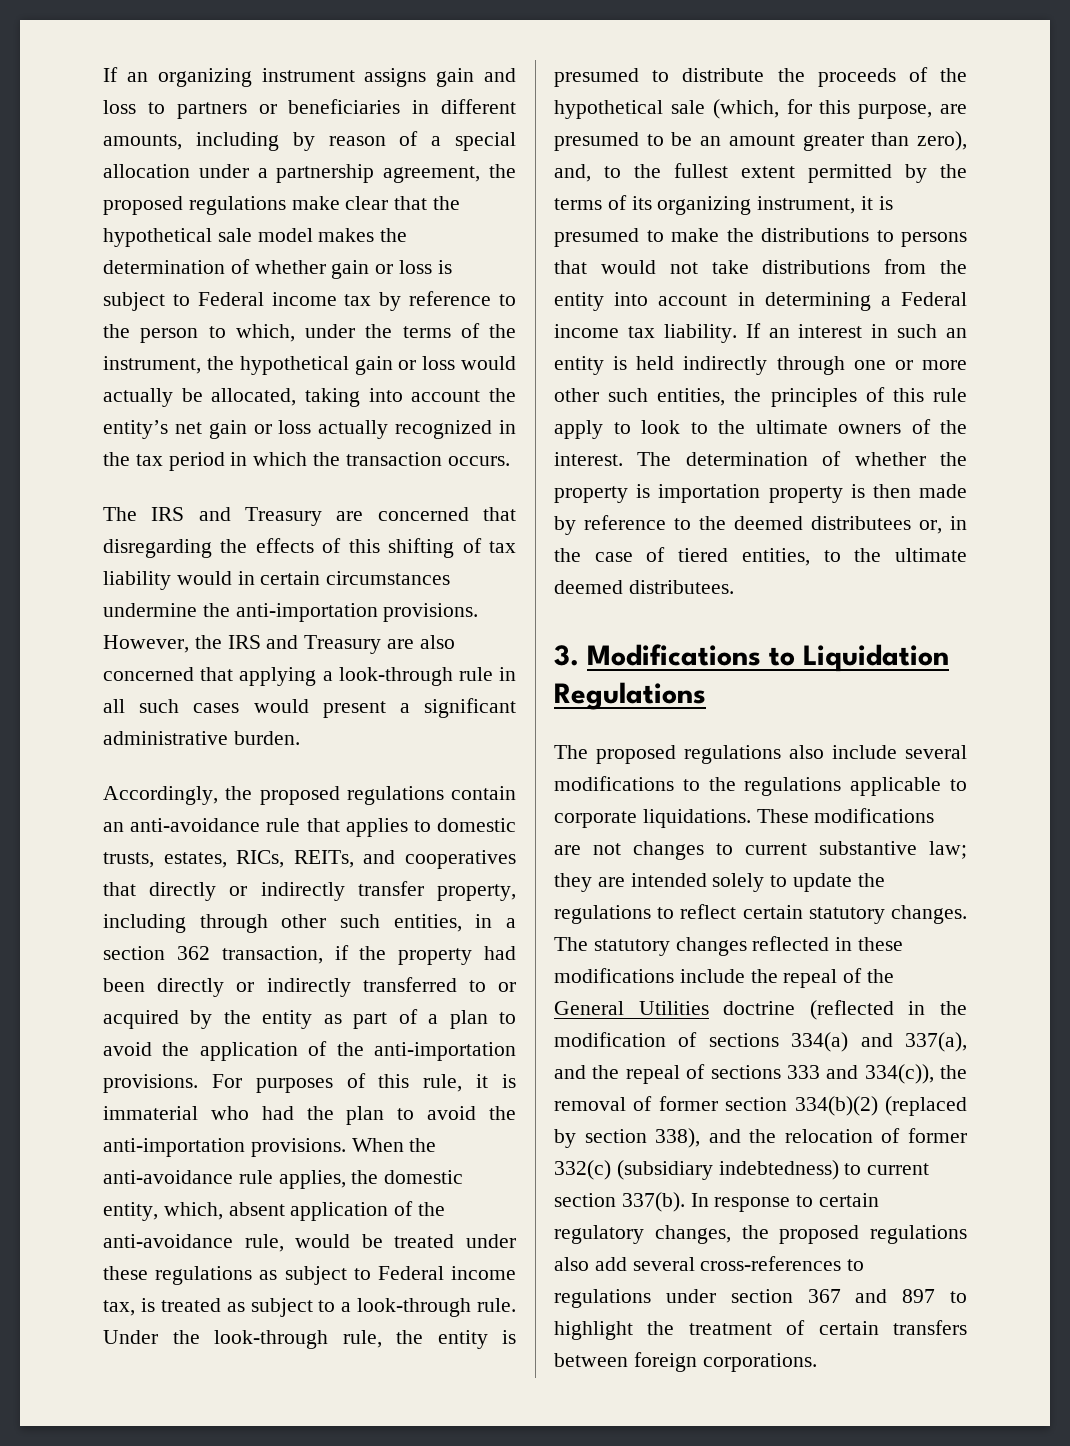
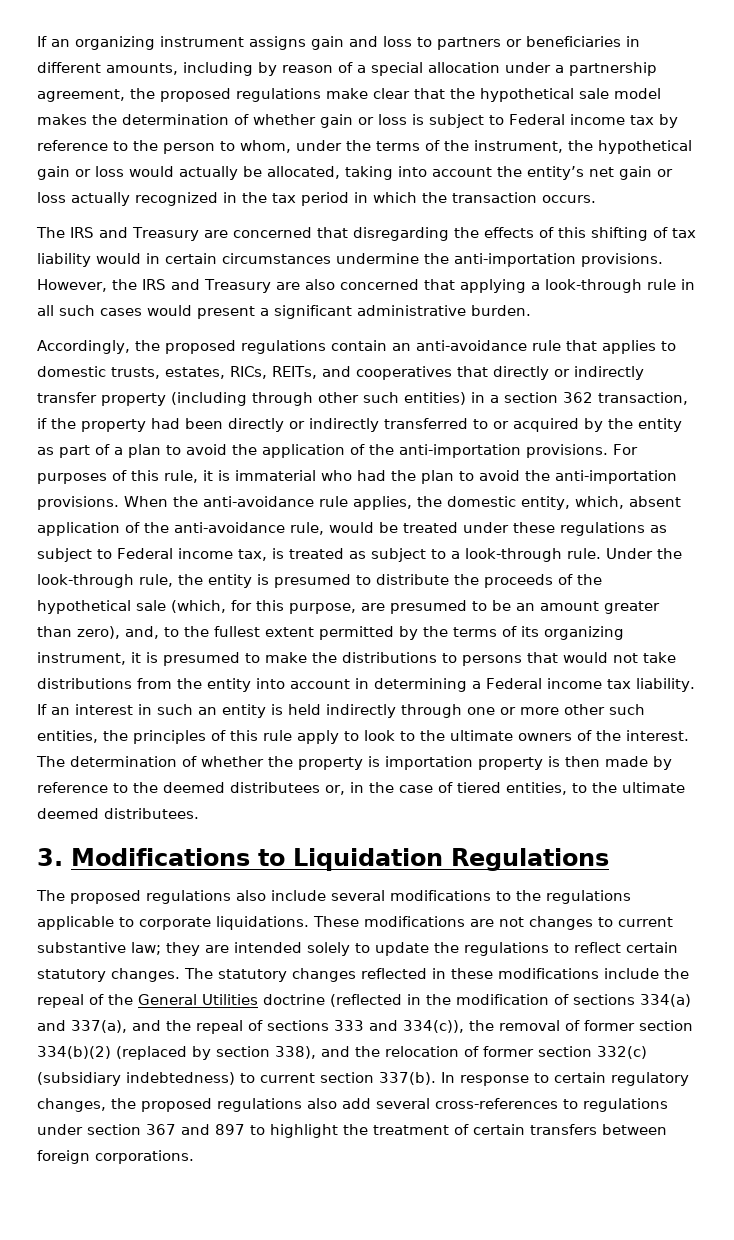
[235,324,295,342] which, -> [240,140,291,153] whom,
[436,884,516,901] [103,914,186,933] property, including -> [101,392,247,406] property (including
[393,914,462,932] entities, -> [404,392,466,405] entities)
(967, 1135) none -> [538,1046,592,1057] section

